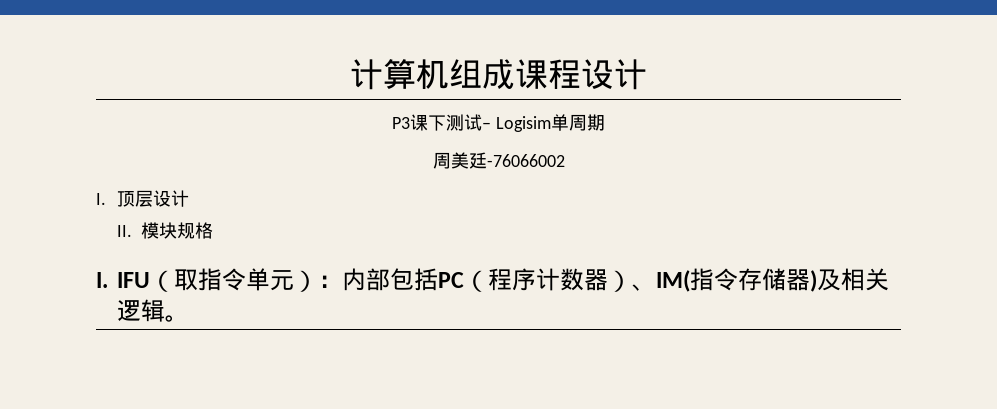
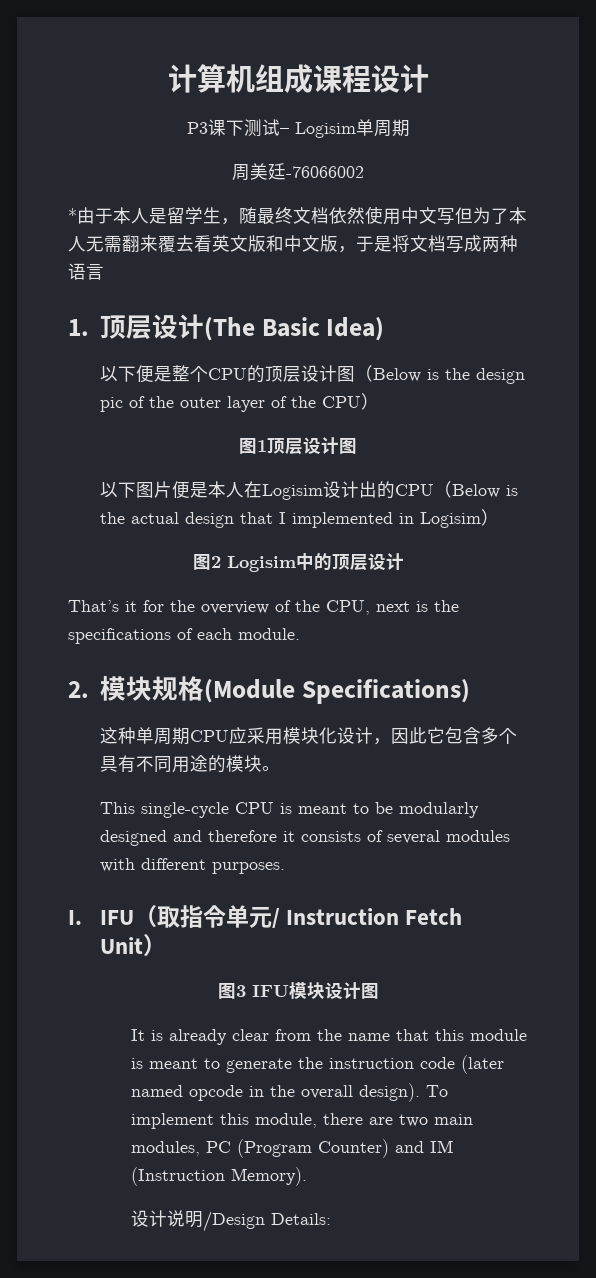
[96,190,190,207] [117,222,214,239] I.顶层设计 // II.模块规格 -> [68,206,527,225] [68,235,518,253] [68,263,104,280] [68,314,385,341] [99,365,525,384] [99,393,379,412] [239,437,357,455] [99,481,518,500] [99,509,499,528] [192,553,404,572] [68,600,459,615] [68,628,300,644] [68,676,470,704] [99,727,517,745] [99,755,280,773] [99,802,479,818] [99,830,510,846] [99,858,285,874] *由于本人是留学生，随最终文档依然使用中文写但为了本人无需翻来覆去看英文版和中文版，于是将文档写成两种语言 // 1.顶层设计(The Basic Idea) // 以下便是整个CPU的顶层设计图（Below is the design pic of the outer layer of the CPU） // 图1顶层设计图 // 以下图片便是本人在Logisim设计出的CPU（Below is the actual design that I implemented in Logisim） // 图2 Logisim中的顶层设计 // That’s it for the overview of the CPU, next is the specifications of each module. // 2.模块规格(Module Specifications) // 这种单周期CPU应采用模块化设计，因此它包含多个具有不同用途的模块。 // This single-cycle CPU is meant to be modularly designed and therefore it consists of several modules with different purposes.
[294,268,890,292] [117,299,190,322] ）：内部包括PC（程序计数器）、IM(指令存储器)及相关逻辑。 -> [271,908,463,929] [99,934,166,957] [217,982,379,999] [131,1029,528,1045] [131,1055,505,1074] [131,1083,449,1102] [131,1113,474,1129] [131,1139,454,1158] [131,1167,308,1186] [131,1210,332,1232] / Instruction Fetch Unit） // 图3 IFU模块设计图 // It is already clear from the name that this module is meant to generate the instruction code (later named opcode in the overall design). To implement this module, there are two main modules, PC (Program Counter) and IM (Instruction Memory). // 设计说明/Design Details:

